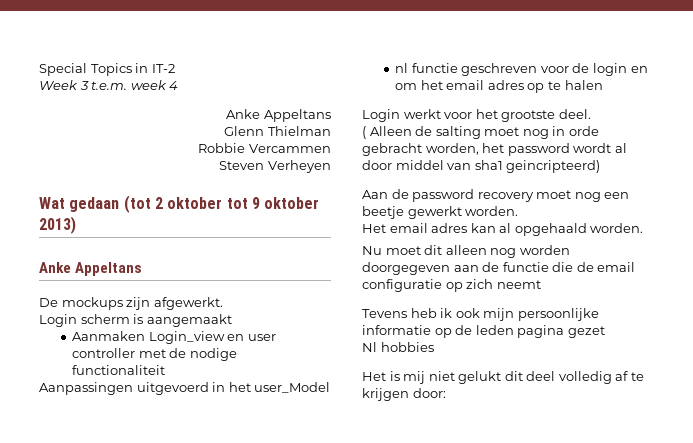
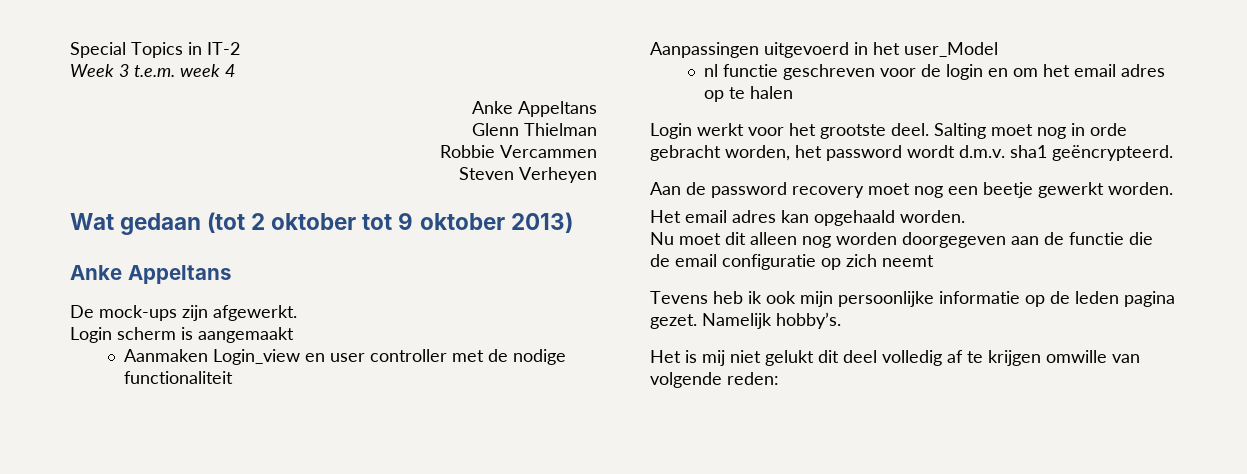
[61,297,123,310] mockups -> [99,305,177,321] mock-ups
[362,126,481,139] // ( Alleen de salting -> [934,123,986,139] Salting
[614,143,627,153] [362,160,601,173] al door middel van sha1 geincripteerd) -> [959,145,1173,161] d.m.v. sha1 geëncrypteerd.
[499,223,512,233] al -> (809, 216) none
[567,326,605,338] [362,342,434,352] gezet // Nl hobbies -> [650,312,841,329] gezet. Namelijk hobby’s.
[412,388,446,398] door: -> [1046,350,1140,363] [650,372,779,388] omwille van volgende reden:

